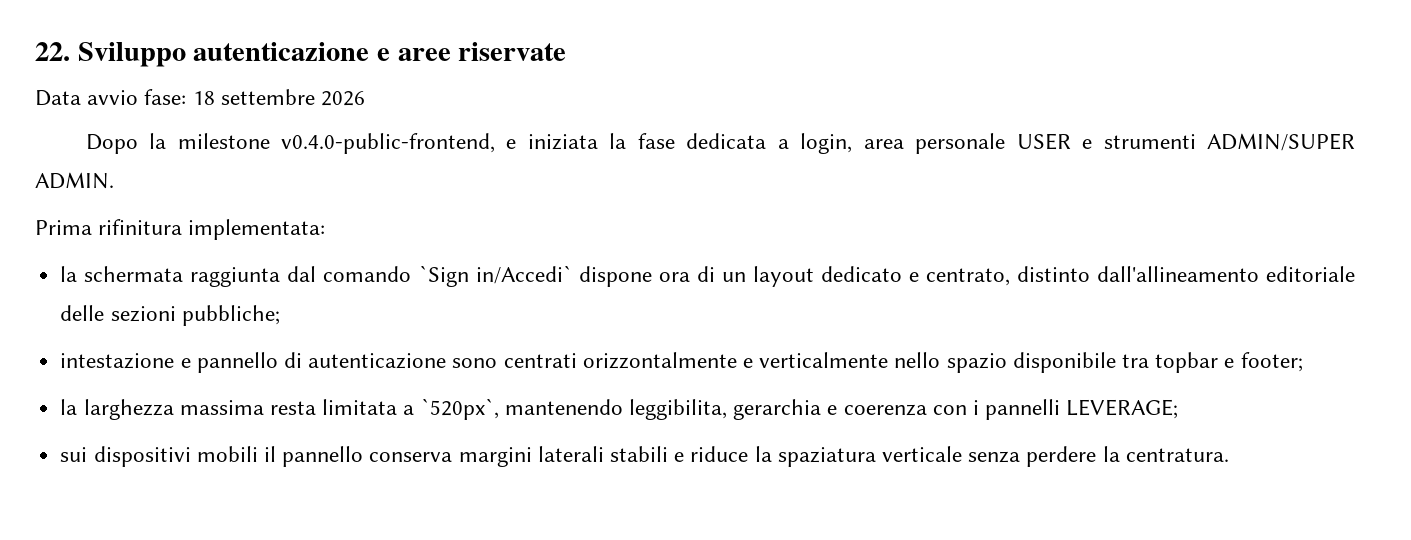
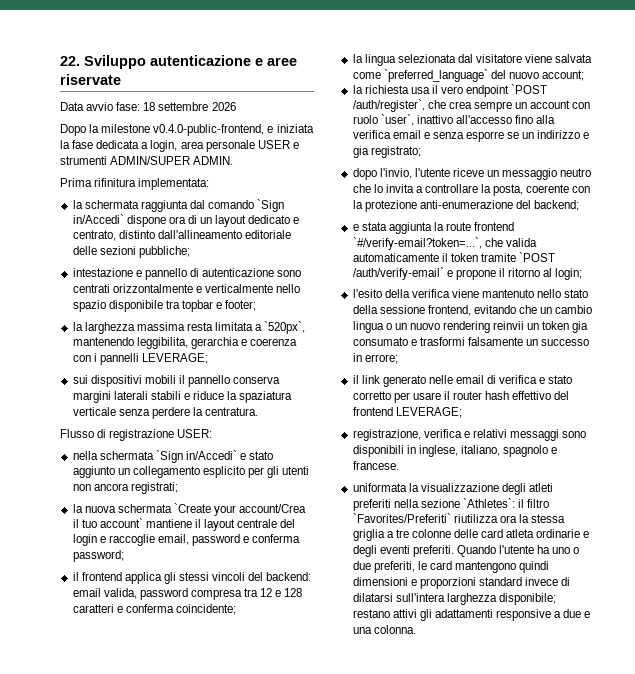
(1229, 455) none -> [60,429,213,441] [72,450,274,463] [72,466,310,478] [72,482,178,494] [72,503,307,516] [72,518,296,531] [72,534,301,546] [72,550,124,562] [72,572,312,584] [72,588,303,600] [72,604,236,615] [352,54,593,66] [352,69,585,82] [352,84,548,97] [352,99,591,112] [352,114,556,126] [352,130,590,142] [352,146,421,158] [352,168,592,180] [352,184,591,196] [352,200,580,212] [352,222,515,234] [352,237,537,250] [352,252,556,262] [352,267,583,280] [352,289,589,298] [352,305,593,316] [352,321,589,333] [352,337,590,346] [352,353,398,364] [352,375,573,387] [352,391,570,403] [352,407,462,418] [352,429,587,441] [352,445,558,457] [352,461,399,470] [352,483,554,495] [352,498,550,511] [352,513,566,523] [352,529,590,541] [352,545,580,557] [352,561,550,573] [352,577,571,589] [352,593,556,605] [352,609,591,621] [352,625,416,634] // Flusso di registrazione USER: // nella schermata `Sign in/Accedi` e stato aggiunto un collegamento esplicito per gli utenti non ancora registrati; // la nuova schermata `Create your account/Crea il tuo account` mantiene il layout centrale del login e raccoglie email, password e conferma password; // il frontend applica gli stessi vincoli del backend: email valida, password compresa tra 12 e 128 caratteri e conferma coincidente; // la lingua selezionata dal visitatore viene salvata come `preferred_language` del nuovo account; // la richiesta usa il vero endpoint `POST /auth/register`, che crea sempre un account con ruolo `user`, inattivo all'accesso fino alla verifica email e senza esporre se un indirizzo e gia registrato; // dopo l'invio, l'utente riceve un messaggio neutro che lo invita a controllare la posta, coerente con la protezione anti-enumerazione del backend; // e stata aggiunta la route frontend `#/verify-email?token=...`, che valida automaticamente il token tramite `POST /auth/verify-email` e propone il ritorno al login; // l'esito della verifica viene mantenuto nello stato della sessione frontend, evitando che un cambio lingua o un nuovo rendering reinvii un token gia consumato e trasformi falsamente un successo in errore; // il link generato nelle email di verifica e stato corretto per usare il router hash effettivo del frontend LEVERAGE; // registrazione, verifica e relativi messaggi sono disponibili in inglese, italiano, spagnolo e francese. // uniformata la visualizzazione degli atleti preferiti nella sezione `Athletes`: il filtro `Favorites/Preferiti` riutilizza ora la stessa griglia a tre colonne delle card atleta ordinarie e degli eventi preferiti. Quando l'utente ha uno o due preferiti, le card mantengono quindi dimensioni e proporzioni standard invece di dilatarsi sull'intera larghezza disponibile; restano attivi gli adattamenti responsive a due e una colonna.

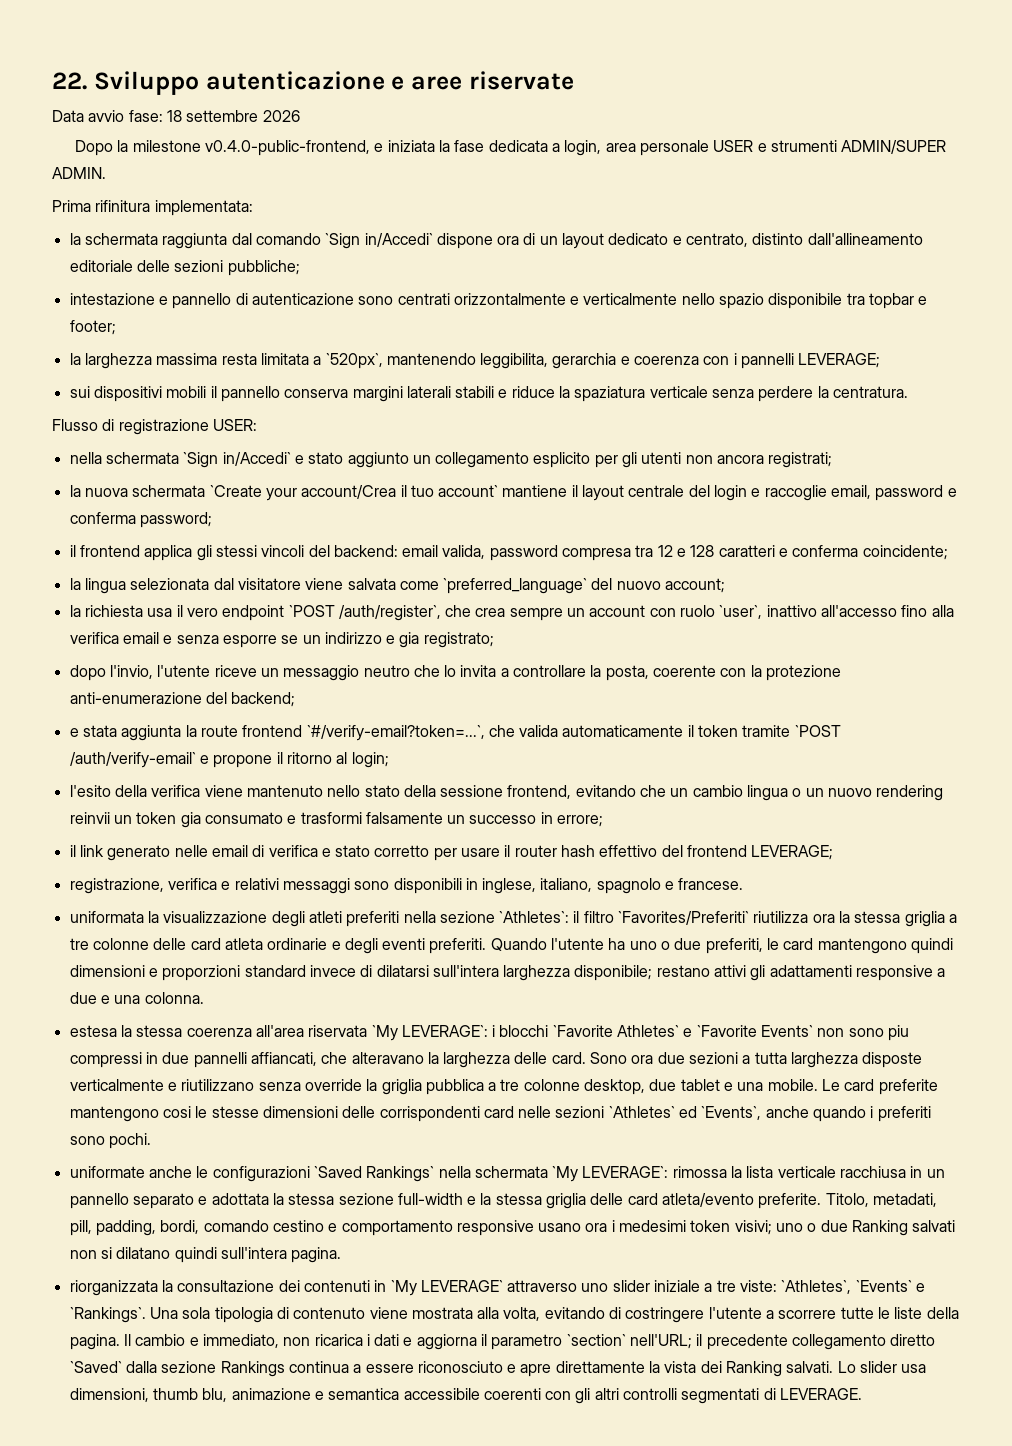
(416, 629) none -> [69,1025,910,1041] [69,1052,923,1068] [69,1079,938,1095] [69,1106,931,1122] [69,1133,151,1149] [69,1166,945,1182] [69,1193,938,1209] [69,1220,956,1236] [69,1247,342,1263] [69,1280,926,1296] [69,1307,959,1323] [69,1334,936,1350] [69,1361,927,1377] [69,1388,863,1404] // estesa la stessa coerenza all'area riservata `My LEVERAGE`: i blocchi `Favorite Athletes` e `Favorite Events` non sono piu compressi in due pannelli affiancati, che alteravano la larghezza delle card. Sono ora due sezioni a tutta larghezza disposte verticalmente e riutilizzano senza override la griglia pubblica a tre colonne desktop, due tablet e una mobile. Le card preferite mantengono cosi le stesse dimensioni delle corrispondenti card nelle sezioni `Athletes` ed `Events`, anche quando i preferiti sono pochi. // uniformate anche le configurazioni `Saved Rankings` nella schermata `My LEVERAGE`: rimossa la lista verticale racchiusa in un pannello separato e adottata la stessa sezione full-width e la stessa griglia delle card atleta/evento preferite. Titolo, metadati, pill, padding, bordi, comando cestino e comportamento responsive usano ora i medesimi token visivi; uno o due Ranking salvati non si dilatano quindi sull'intera pagina. // riorganizzata la consultazione dei contenuti in `My LEVERAGE` attraverso uno slider iniziale a tre viste: `Athletes`, `Events` e `Rankings`. Una sola tipologia di contenuto viene mostrata alla volta, evitando di costringere l'utente a scorrere tutte le liste della pagina. Il cambio e immediato, non ricarica i dati e aggiorna il parametro `section` nell'URL; il precedente collegamento diretto `Saved` dalla sezione Rankings continua a essere riconosciuto e apre direttamente la vista dei Ranking salvati. Lo slider usa dimensioni, thumb blu, animazione e semantica accessibile coerenti con gli altri controlli segmentati di LEVERAGE.

